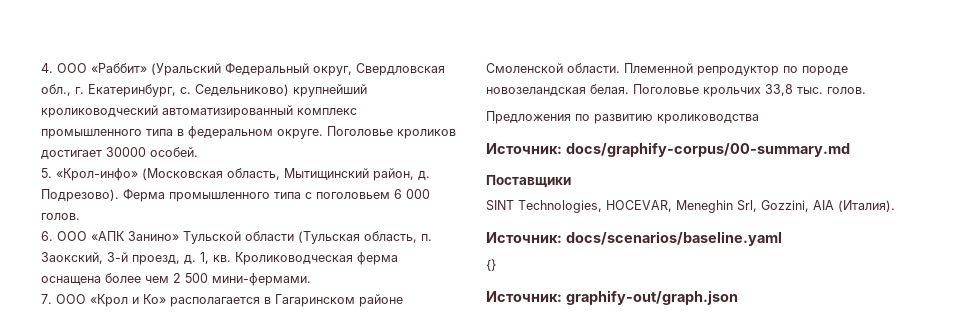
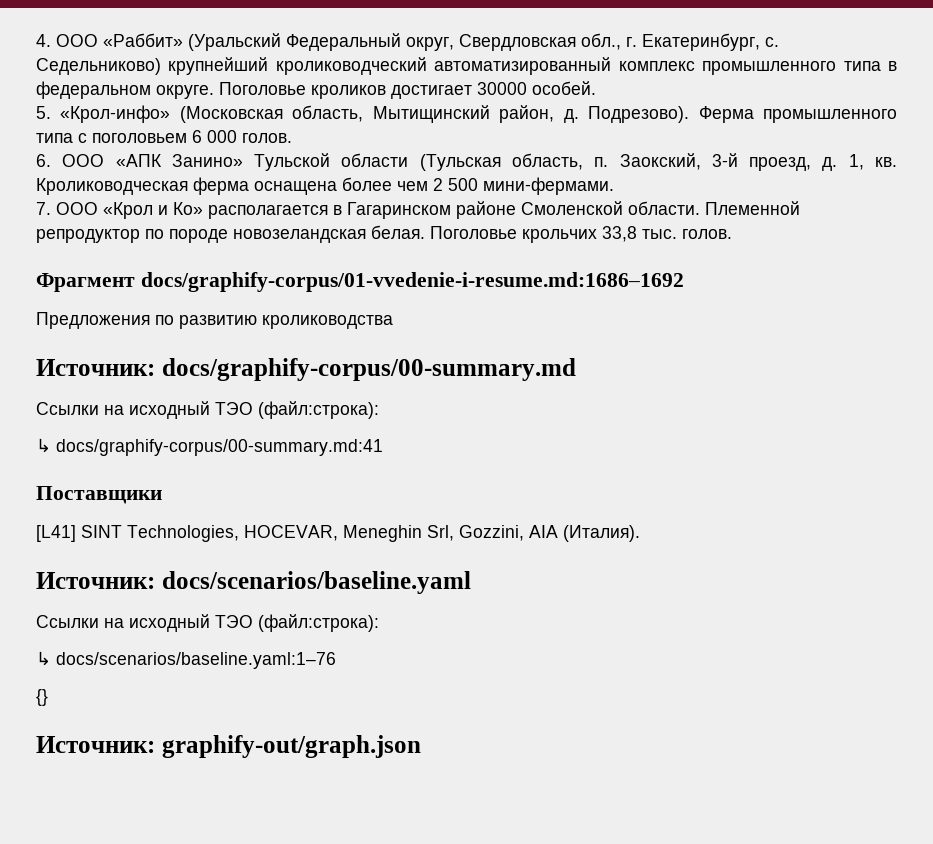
(866, 90) none -> [36,272,684,292] // Фрагмент docs/graphify-corpus/01-vvedenie-i-resume.md:1686–1692
(850, 149) none -> [36,401,379,419] [36,438,383,456] // Ссылки на исходный ТЭО (файл:строка): // ↳ docs/graphify-corpus/00-summary.md:41
(571, 181) none -> [36,525,76,542] [L41]
(782, 238) none -> [36,614,379,632] [36,651,336,669] // Ссылки на исходный ТЭО (файл:строка): // ↳ docs/scenarios/baseline.yaml:1–76

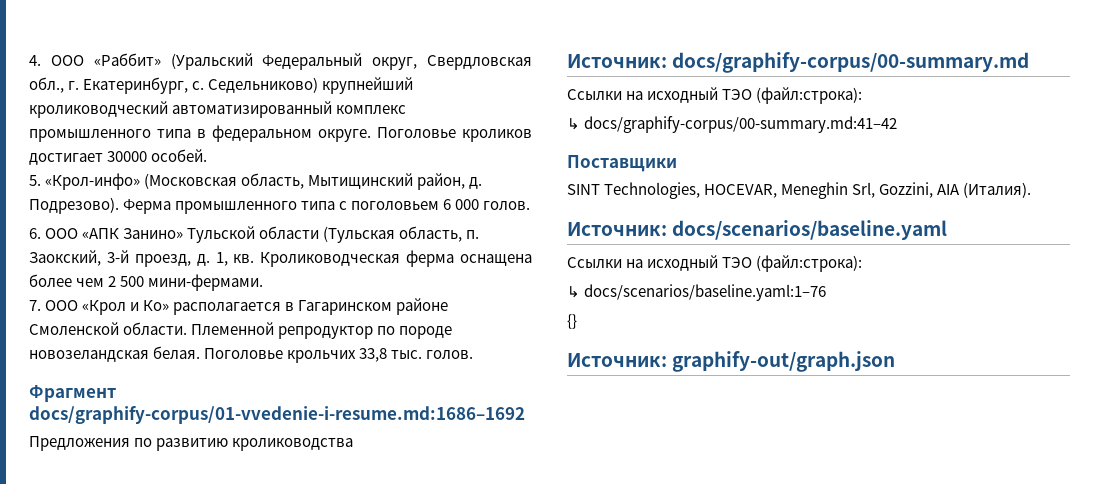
[56,439,383,456] docs/graphify-corpus/00-summary.md:41 -> [584,116,898,133] docs/graphify-corpus/00-summary.md:41–42
[36,525,76,542] [L41] -> (677, 163) none

